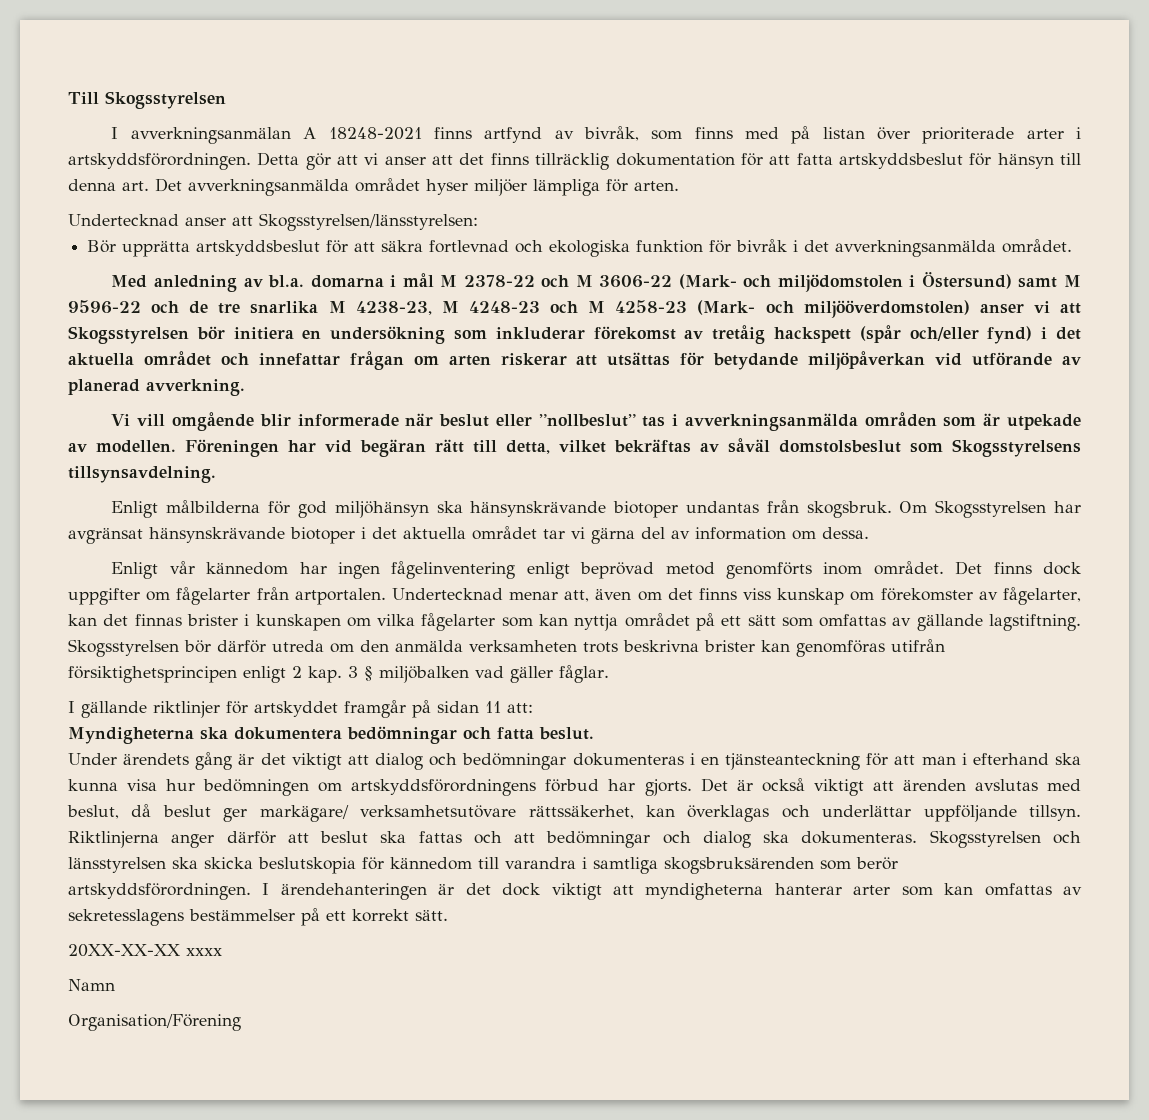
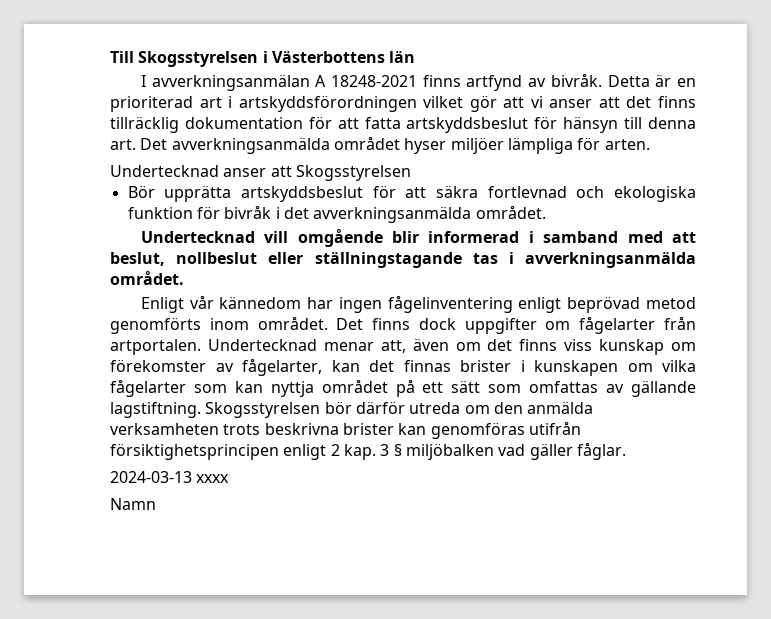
(226, 100) none -> [262,51,416,63] i Västerbottens län
[583,126,1081,144] [68,152,300,170] bivråk, som finns med på listan över prioriterade arter i artskyddsförordningen. Detta -> [550,73,696,87] [110,95,464,112] bivråk. Detta är en prioriterad art i artskyddsförordningen vilket
[259,213,478,231] Skogsstyrelsen/länsstyrelsen: -> [295,165,411,181] Skogsstyrelsen
[111,272,1082,292] [68,300,1081,318] [68,325,1081,344] [68,351,1081,370] [68,379,245,396] [111,412,1081,431] [68,438,1081,457] [68,466,216,483] [111,500,1082,518] [68,526,869,544] Med anledning av bl.a. domarna i mål M 2378-22 och M 3606-22 (Mark- och miljödomstolen i Östersund) samt M 9596-22 och de tre snarlika M 4238-23, M 4248-23 och M 4258-23 (Mark- och miljööverdomstolen) anser vi att Skogsstyrelsen bör initiera en undersökning som inkluderar förekomst av tretåig hackspett (spår och/eller fynd) i det aktuella området och innefattar frågan om arten riskerar att utsättas för betydande miljöpåverkan vid utförande av planerad avverkning. // Vi vill omgående blir informerade när beslut eller ”nollbeslut” tas i avverkningsanmälda områden som är utpekade av modellen. Föreningen har vid begäran rätt till detta, vilket bekräftas av såväl domstolsbeslut som Skogsstyrelsens tillsynsavdelning. // Enligt målbilderna för god miljöhänsyn ska hänsynskrävande biotoper undantas från skogsbruk. Om Skogsstyrelsen har avgränsat hänsynskrävande biotoper i det aktuella området tar vi gärna del av information om dessa. -> [140,229,696,247] [110,252,697,268] [110,271,184,285] Undertecknad vill omgående blir informerad i samband med att beslut, nollbeslut eller ställningstagande tas i avverkningsanmälda området.
[68,700,533,718] [68,726,594,744] [68,752,1081,770] [68,778,1081,796] [67,804,1081,822] [68,830,1081,848] [68,857,898,874] [68,883,1083,900] [68,908,448,926] [68,944,181,957] I gällande riktlinjer för artskyddet framgår på sidan 11 att: // Myndigheterna ska dokumentera bedömningar och fatta beslut. // Under ärendets gång är det viktigt att dialog och bedömningar dokumenteras i en tjänsteanteckning för att man i efterhand ska kunna visa hur bedömningen om artskyddsförordningens förbud har gjorts. Det är också viktigt att ärenden avslutas med beslut, då beslut ger markägare/ verksamhetsutövare rättssäkerhet, kan överklagas och underlättar uppföljande tillsyn. Riktlinjerna anger därför att beslut ska fattas och att bedömningar och dialog ska dokumenteras. Skogsstyrelsen och länsstyrelsen ska skicka beslutskopia för kännedom till varandra i samtliga skogsbruksärenden som berör artskyddsförordningen. I ärendehanteringen är det dock viktigt att myndigheterna hanterar arter som kan omfattas av sekretesslagens bestämmelser på ett korrekt sätt. // 20XX-XX-XX -> [110,471,192,483] 2024-03-13
[68,1014,241,1031] // Organisation/Förening -> (156, 504) none

